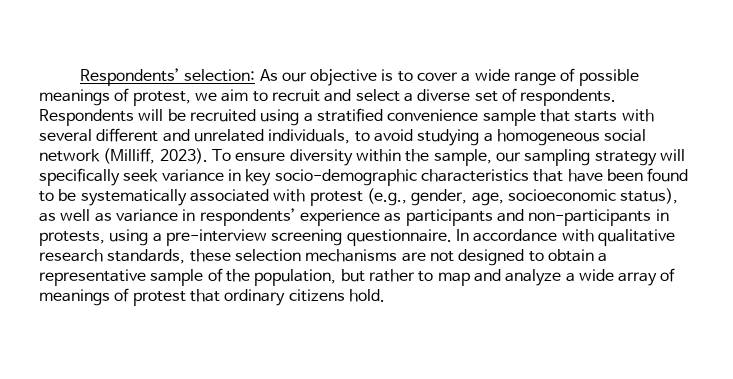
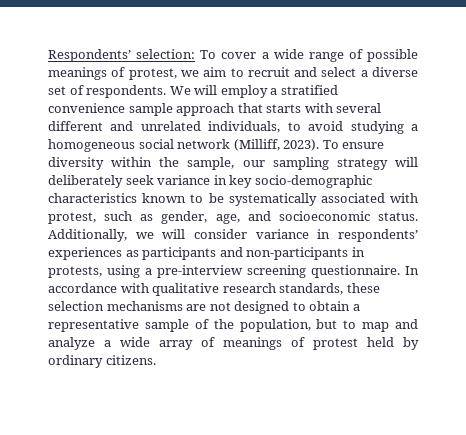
[259,69,413,86] As our objective is to -> [200,50,217,59] To
[39,109,300,126] Respondents will be recruited using -> [169,85,268,98] We will employ
(536, 117) none -> [176,103,235,116] approach
[39,168,120,186] specifically -> [48,175,123,188] deliberately
[533,168,689,182] that have been found -> [142,193,187,203] known
[309,188,679,206] [39,209,112,222] protest (e.g., gender, age, socioeconomic status), as well as -> [48,211,418,224] [48,229,247,242] protest, such as gender, age, and socioeconomic status. Additionally, we will consider
[299,209,380,226] experience -> [48,247,122,260] experiences
[368,269,415,282] rather -> (338, 324) none
[189,289,385,306] that ordinary citizens hold. -> [367,337,419,350] [48,355,156,368] held by ordinary citizens.

